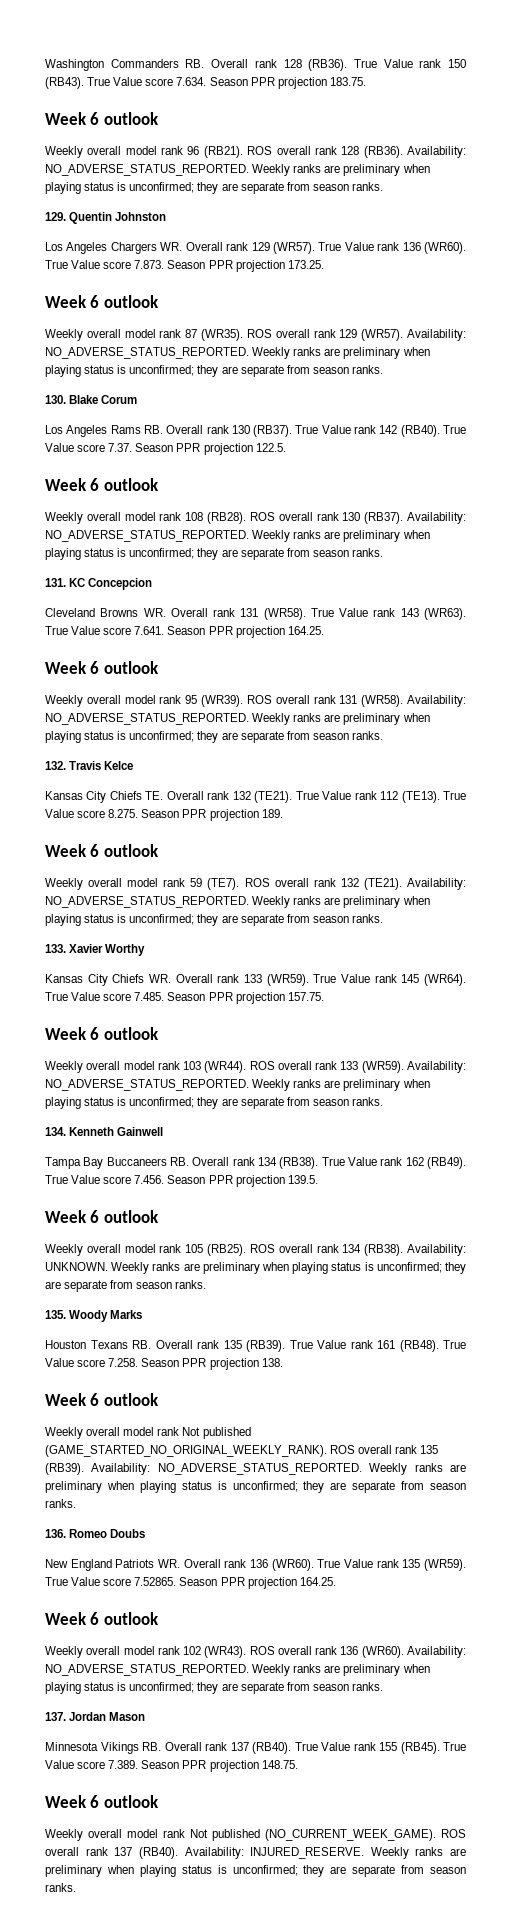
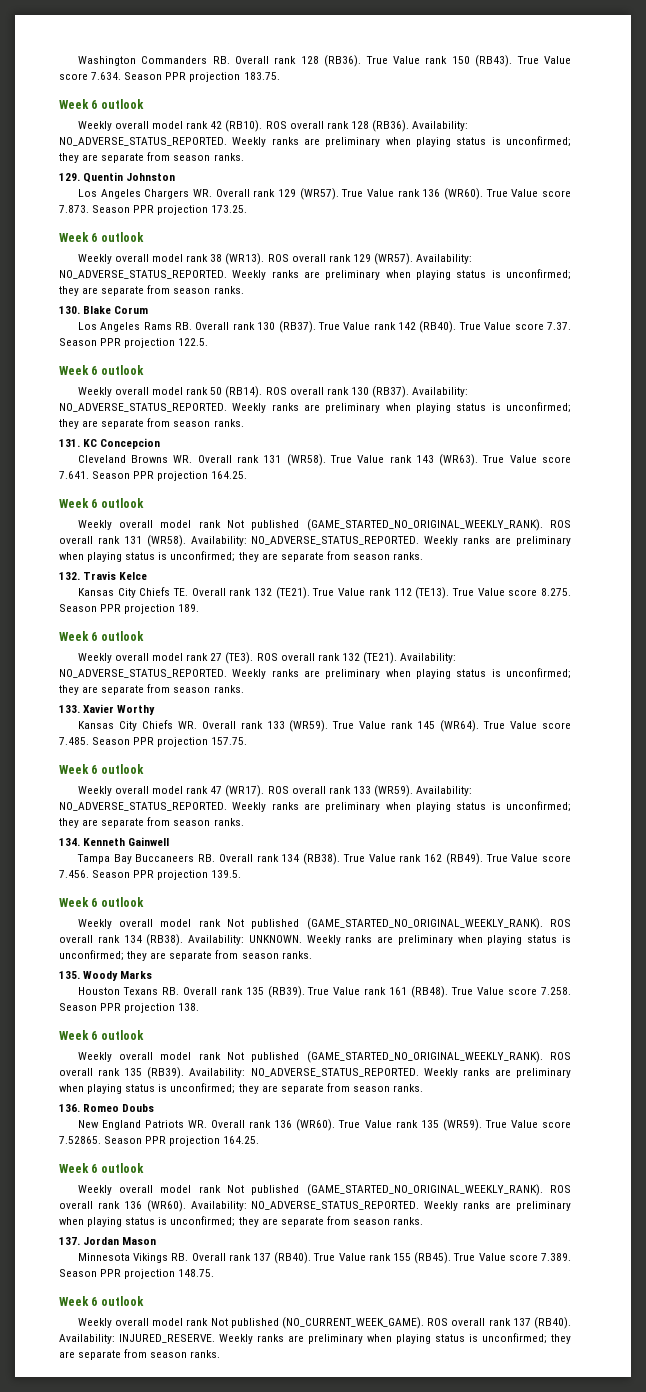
[187,146,243,158] 96 (RB21). -> [210,120,263,132] 42 (RB10).
[185,329,244,341] 87 (WR35). -> [210,253,265,265] 38 (WR13).
[185,512,247,524] 108 (RB28). -> [210,386,263,398] 50 (RB14).
[185,695,244,707] 95 (WR39). -> [227,519,543,531] Not published (GAME_STARTED_NO_ORIGINAL_WEEKLY_RANK).
[190,878,240,890] 59 (TE7). -> [210,652,254,664] 27 (TE3).
[183,1061,247,1073] 103 (WR44). -> [210,785,265,797] 47 (WR17).
[185,1244,247,1256] 105 (RB25). -> [227,918,543,930] Not published (GAME_STARTED_NO_ORIGINAL_WEEKLY_RANK).
[183,1646,247,1658] 102 (WR43). -> [227,1184,543,1196] Not published (GAME_STARTED_NO_ORIGINAL_WEEKLY_RANK).

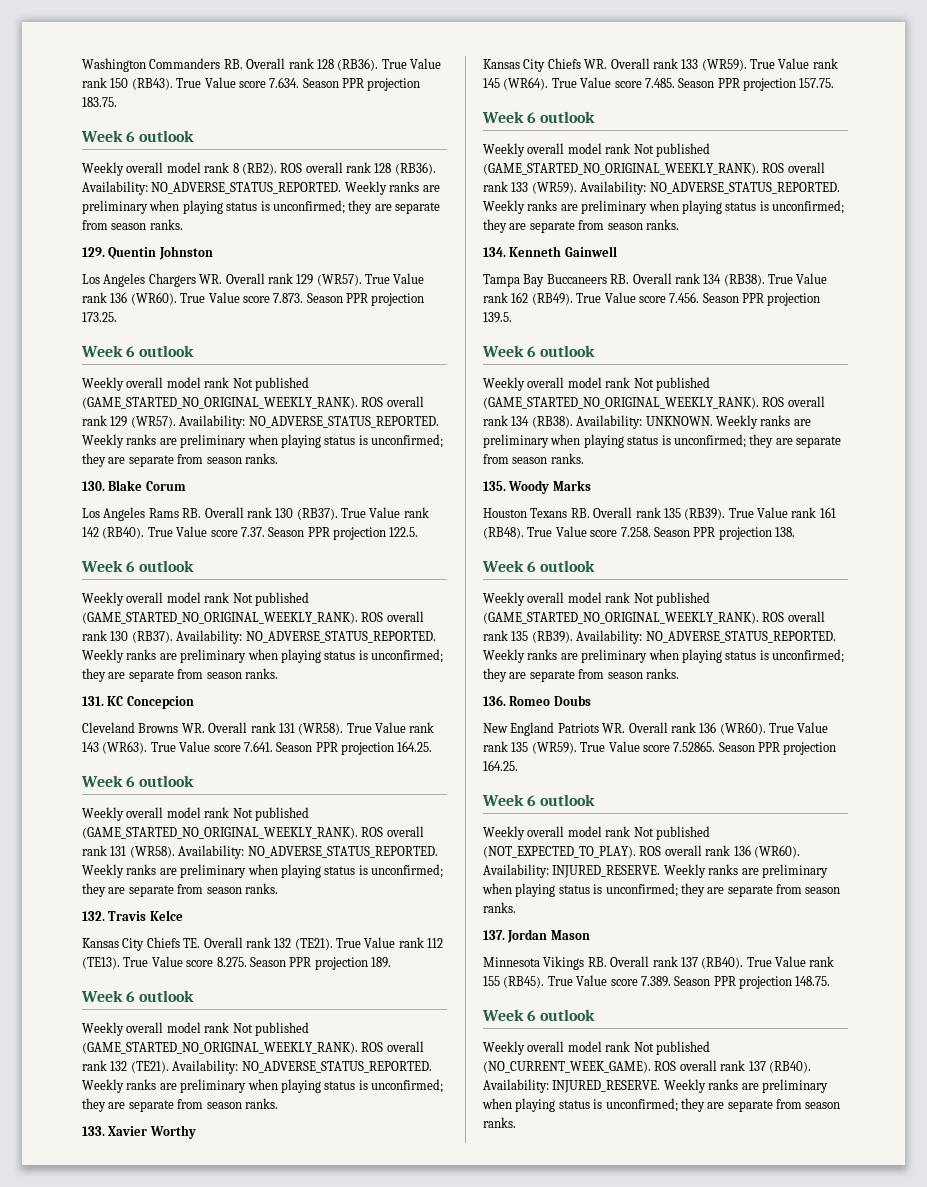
[210,120,263,132] 42 (RB10). -> [232,163,277,175] 8 (RB2).
[210,253,265,265] 38 (WR13). -> [232,377,309,391] [82,397,358,409] Not published (GAME_STARTED_NO_ORIGINAL_WEEKLY_RANK).
[210,386,263,398] 50 (RB14). -> [232,592,309,606] [82,612,358,624] Not published (GAME_STARTED_NO_ORIGINAL_WEEKLY_RANK).
[210,652,254,664] 27 (TE3). -> [232,1022,309,1036] [82,1042,358,1054] Not published (GAME_STARTED_NO_ORIGINAL_WEEKLY_RANK).
[210,785,265,797] 47 (WR17). -> [633,143,710,157] [483,163,759,175] Not published (GAME_STARTED_NO_ORIGINAL_WEEKLY_RANK).
[306,1184,543,1196] (GAME_STARTED_NO_ORIGINAL_WEEKLY_RANK). -> [483,846,636,858] (NOT_EXPECTED_TO_PLAY).
[251,1201,420,1210] NO_ADVERSE_STATUS_REPORTED. -> [552,865,661,878] INJURED_RESERVE.

